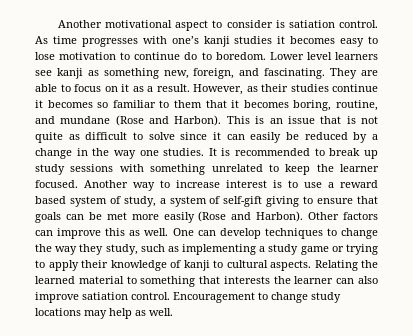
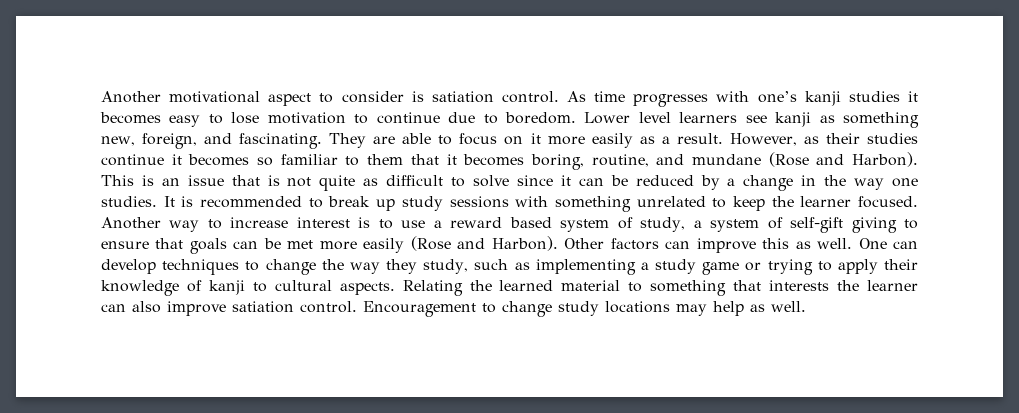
[184,52,198,60] do -> [448,112,476,123] due
(129, 88) none -> [547,133,633,148] more easily
[250,132,282,143] easily -> (604, 182) none

